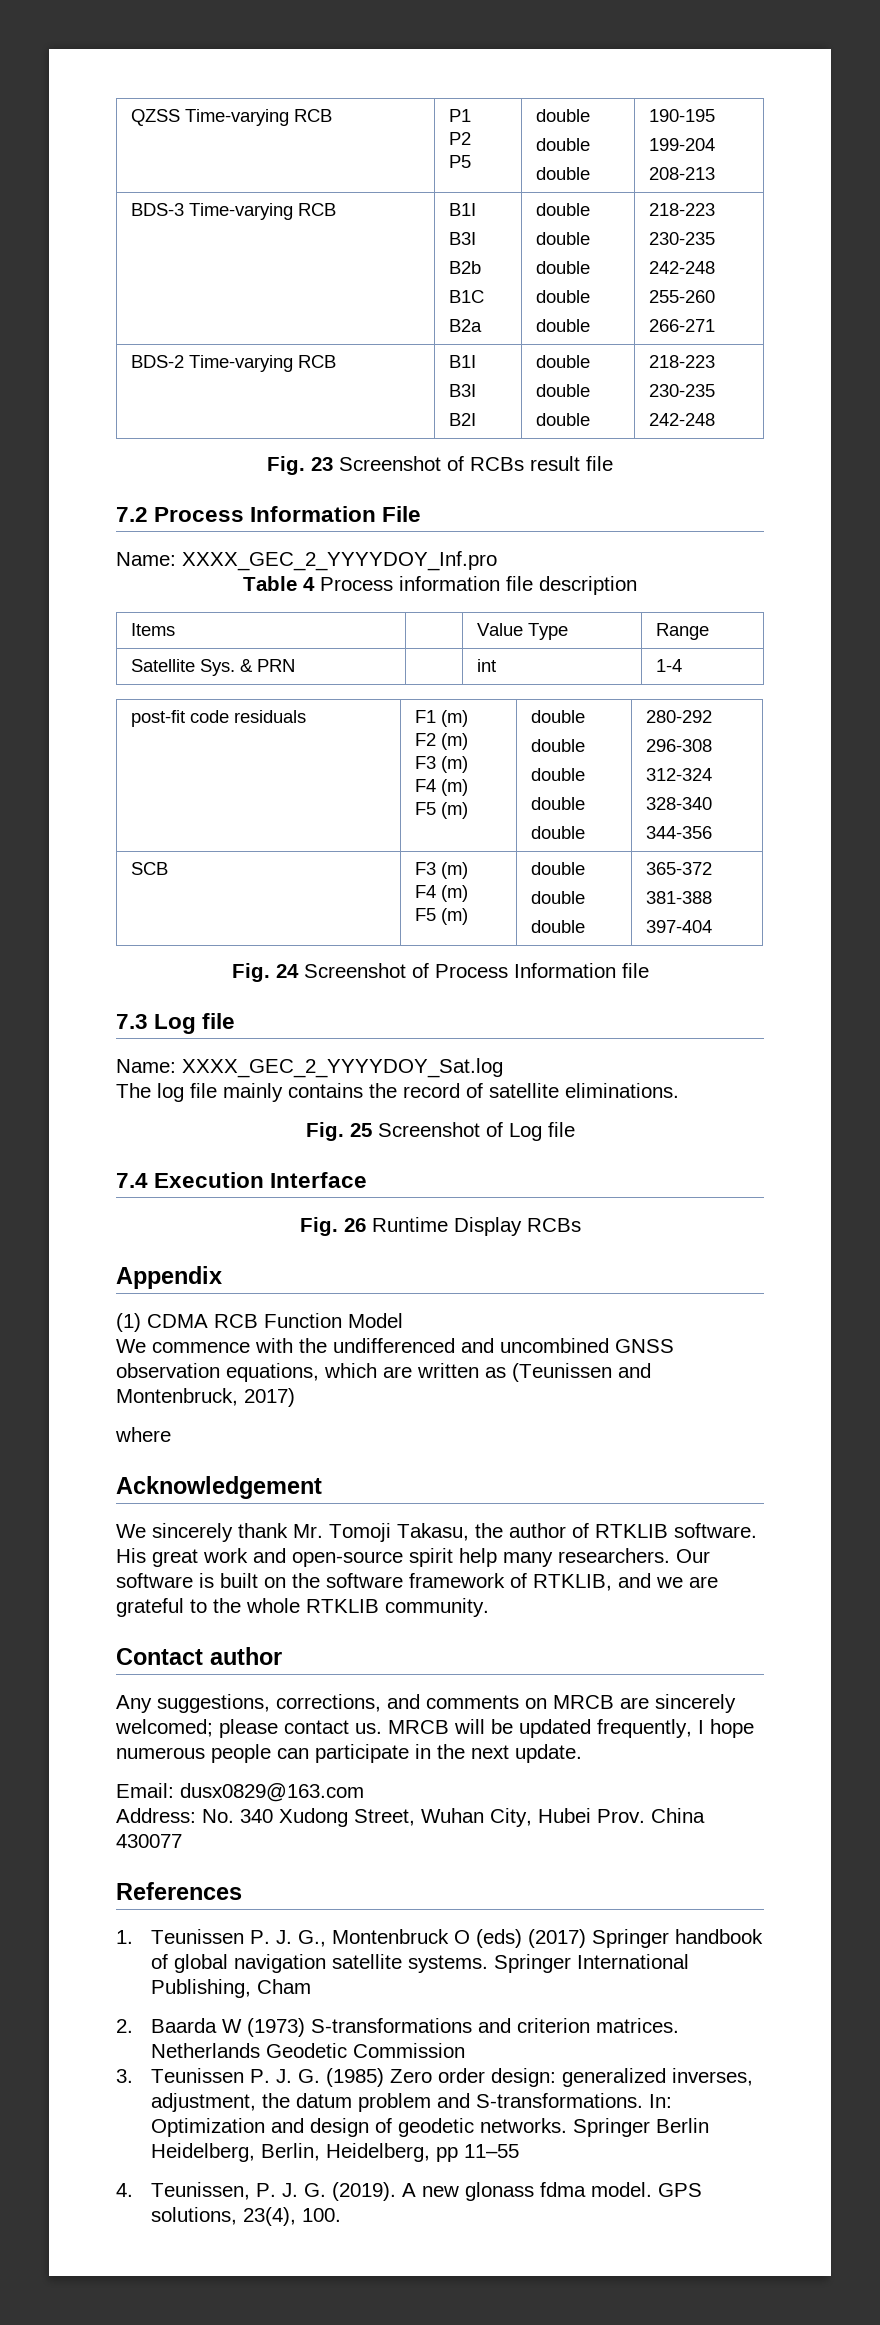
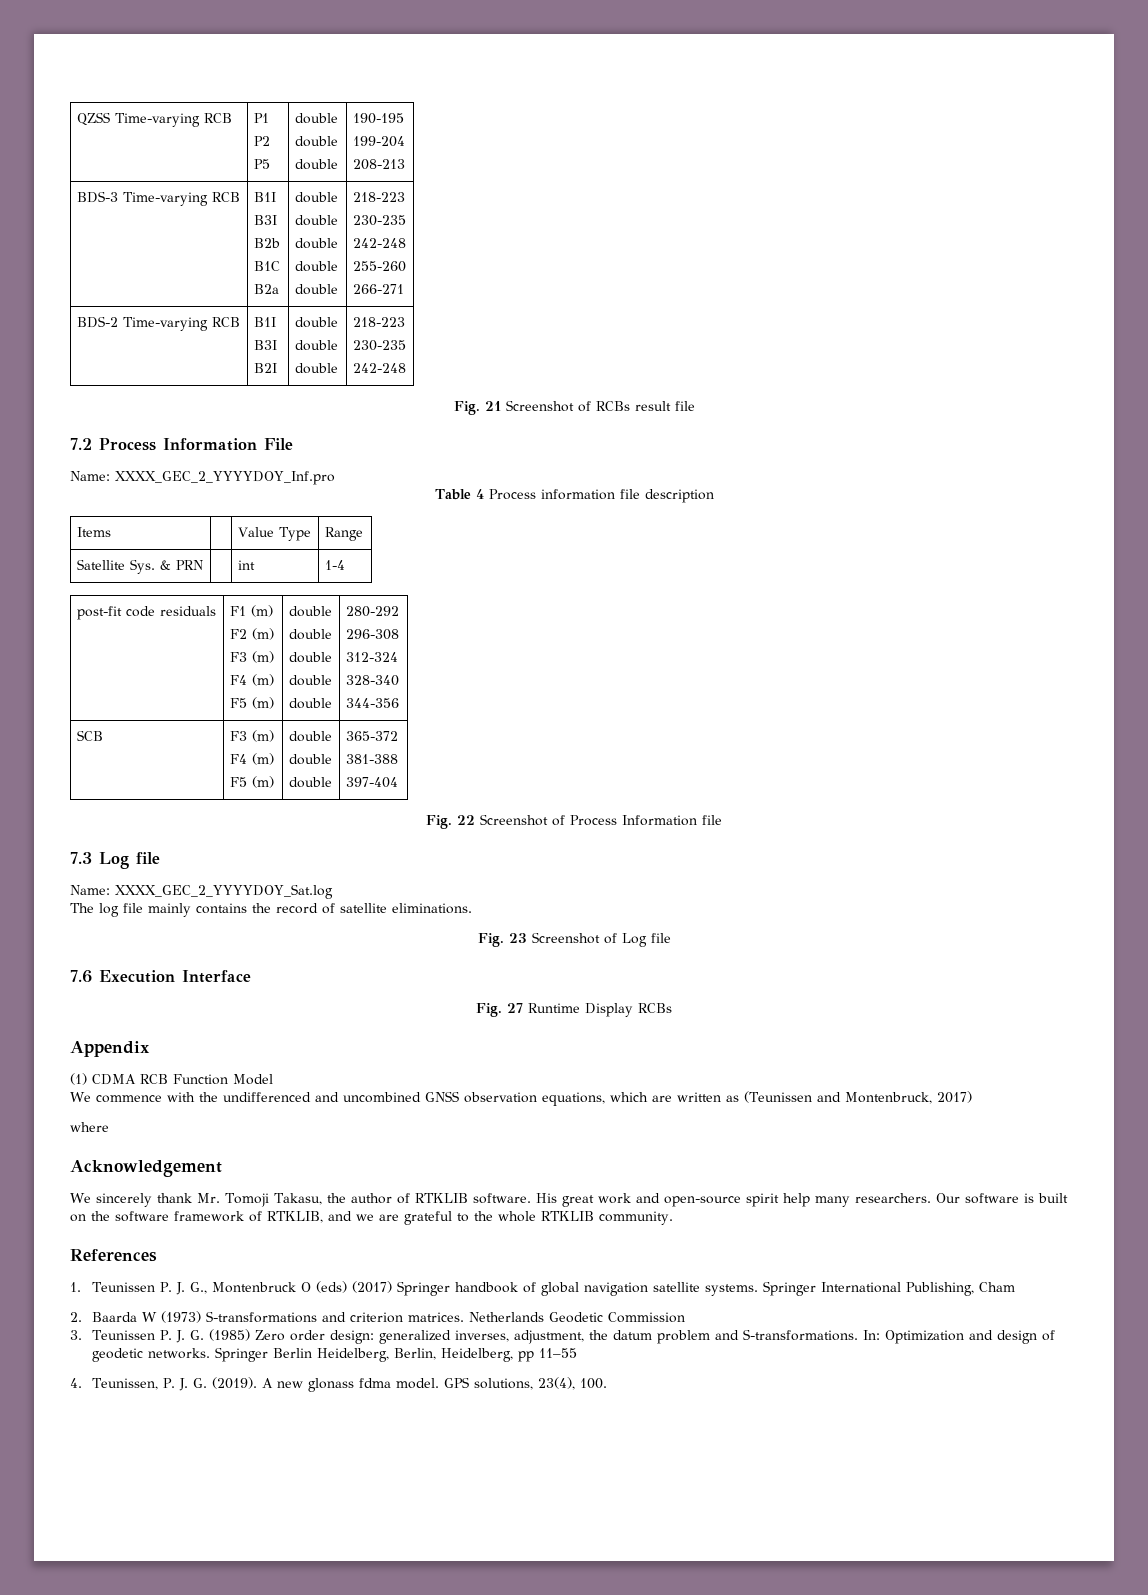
[311,457,333,471] 23 -> [484,401,501,411] 21
[275,964,299,978] 24 -> [457,815,475,825] 22
[349,1123,372,1137] 25 -> [508,933,527,943] 23
[116,1173,148,1188] 7.4 -> [70,970,92,983] 7.6
[343,1218,366,1232] 26 -> [507,1003,523,1013] 27
[116,1647,282,1665] [116,1694,736,1713] [115,1719,754,1738] [116,1744,582,1763] [116,1783,364,1802] [116,1808,705,1827] [116,1834,182,1848] // Contact author // Any suggestions, corrections, and comments on MRCB are sincerely welcomed; please contact us. MRCB will be updated frequently, I hope numerous people can participate in the next update. // Email: dusx0829@163.com // Address: No. 340 Xudong Street, Wuhan City, Hubei Prov. China 430077 -> (673, 1218) none

